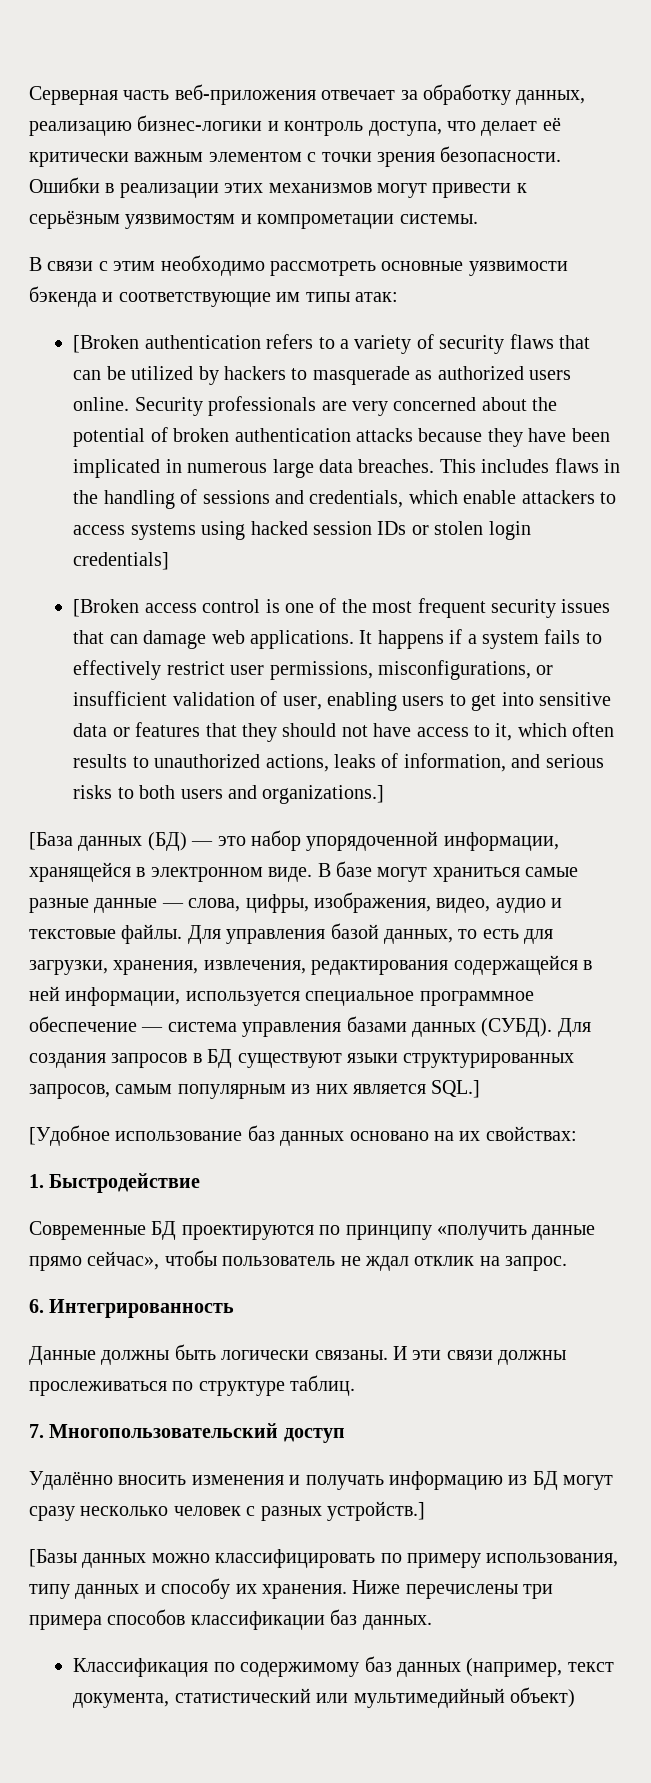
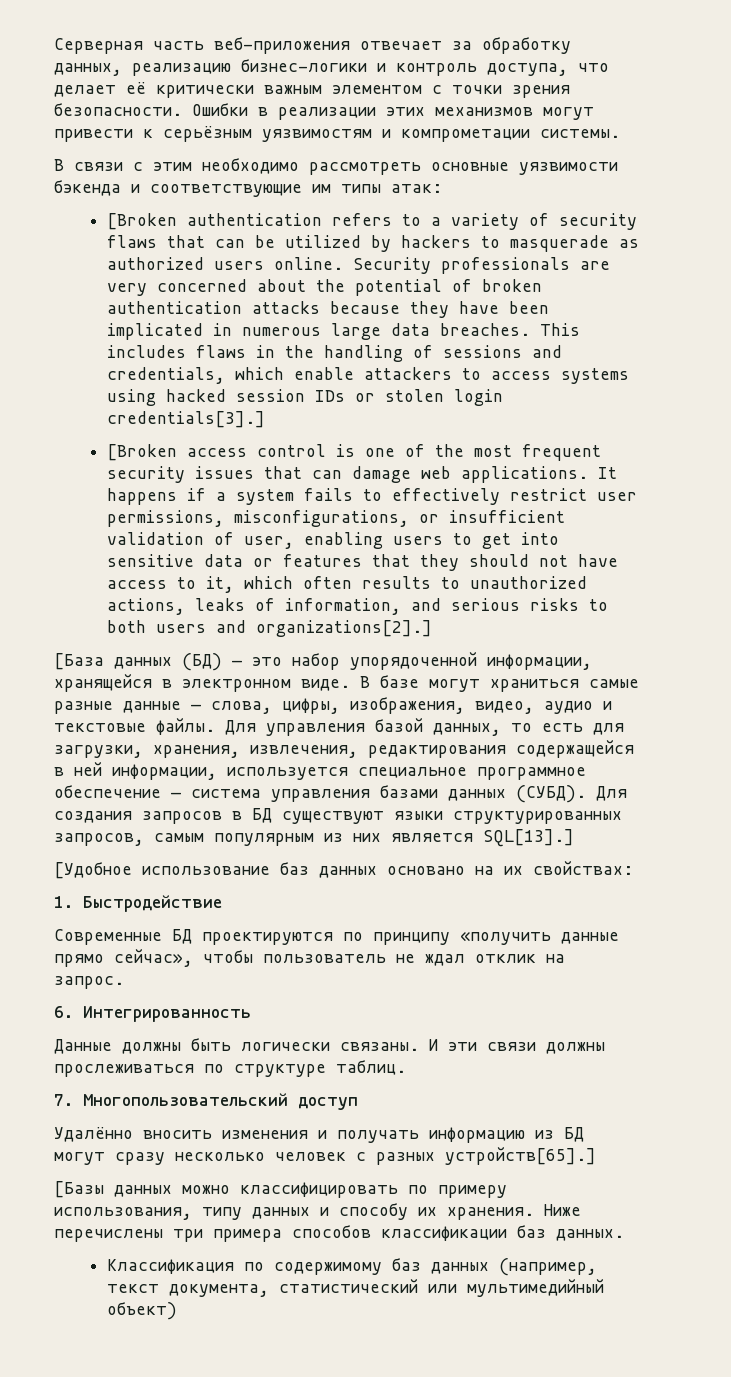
[73,552,170,570] credentials] -> [106,411,265,428] credentials[3].]
[262,785,385,804] organizations.] -> [255,620,432,637] organizations[2].]
[431,1080,481,1098] SQL.] -> [483,829,574,847] SQL[13].]
[327,1501,425,1521] устройств.] -> [445,1147,596,1165] устройств[65].]

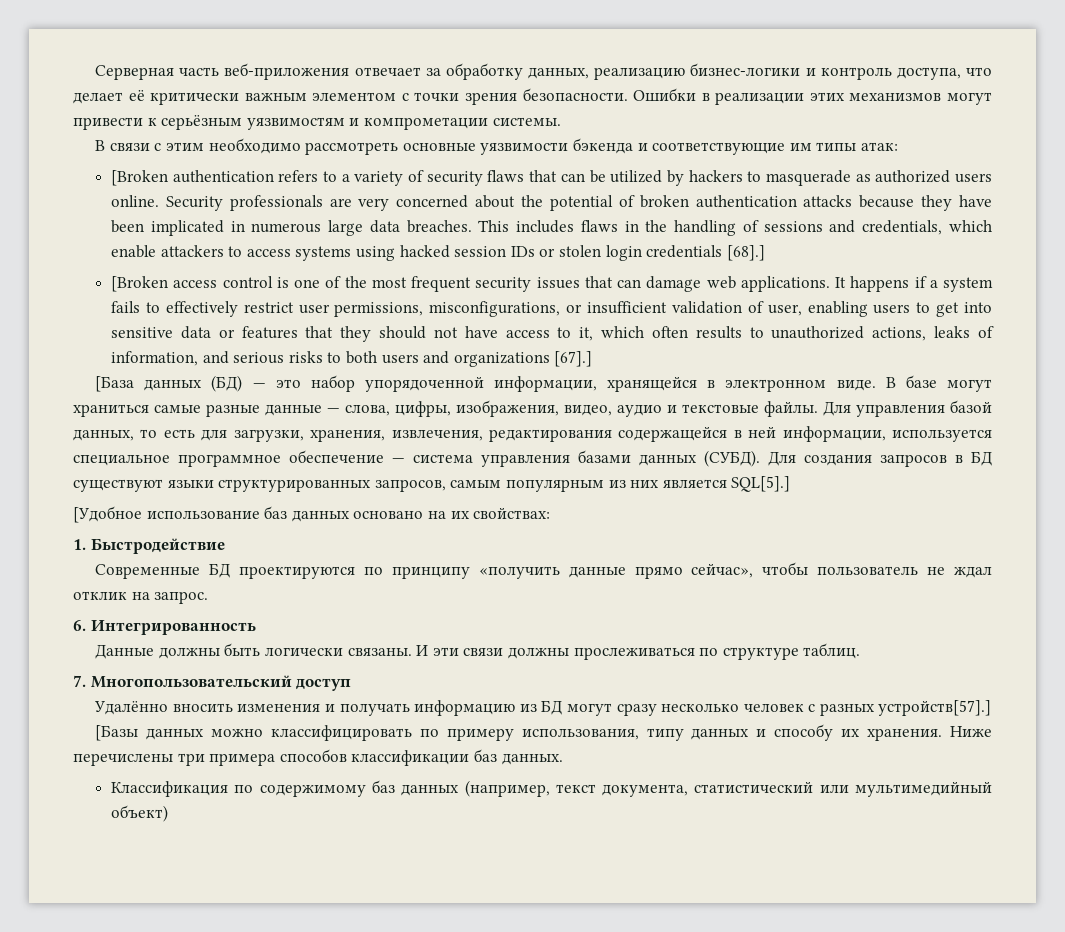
[106,411,265,428] credentials[3].] -> [646,245,765,261] credentials [68].]
[255,620,432,637] organizations[2].] -> [453,351,593,367] organizations [67].]
[483,829,574,847] SQL[13].] -> [731,476,791,492] SQL[5].]
[445,1147,596,1165] устройств[65].] -> [878,700,992,716] устройств[57].]

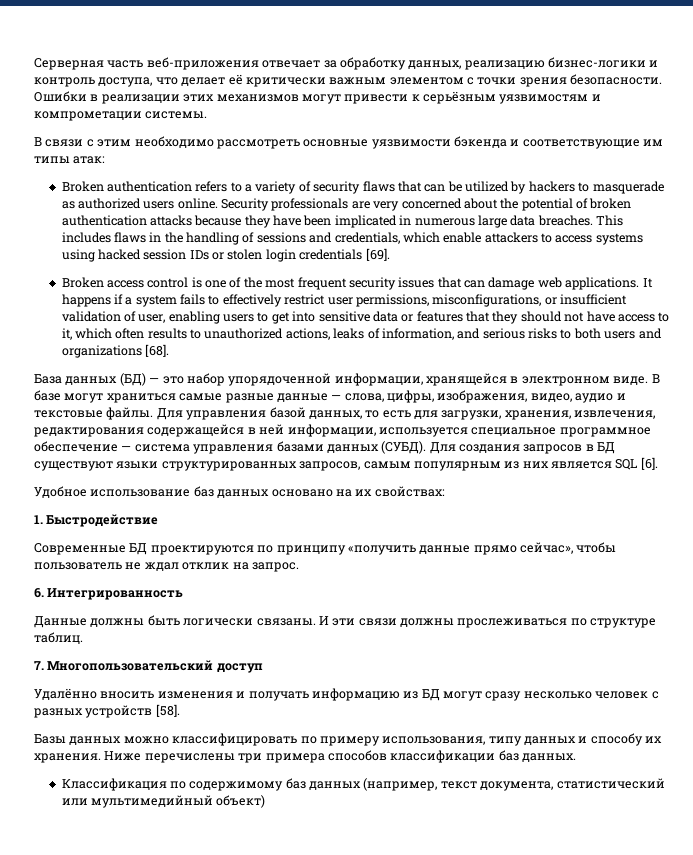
[111,170,169,186] [Broken -> [61,181,104,192] Broken
[726,245,765,261] [111,276,169,292] [68].] // [Broken -> [365,248,390,261] [61,277,104,288] [69]. // Broken
[554,351,593,367] [95,376,135,392] [67].] // [База -> [144,344,169,357] [34,374,62,384] [68]. // База
[731,476,791,492] [73,506,142,523] SQL[5].] // [Удобное -> [615,457,658,470] [34,486,87,498] SQL [6]. // Удобное
[878,700,992,716] [95,725,139,741] устройств[57].] // [Базы -> [85,704,180,718] [34,734,66,744] устройств [58]. // Базы

